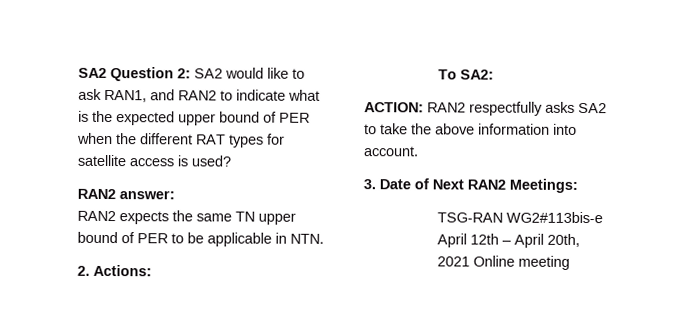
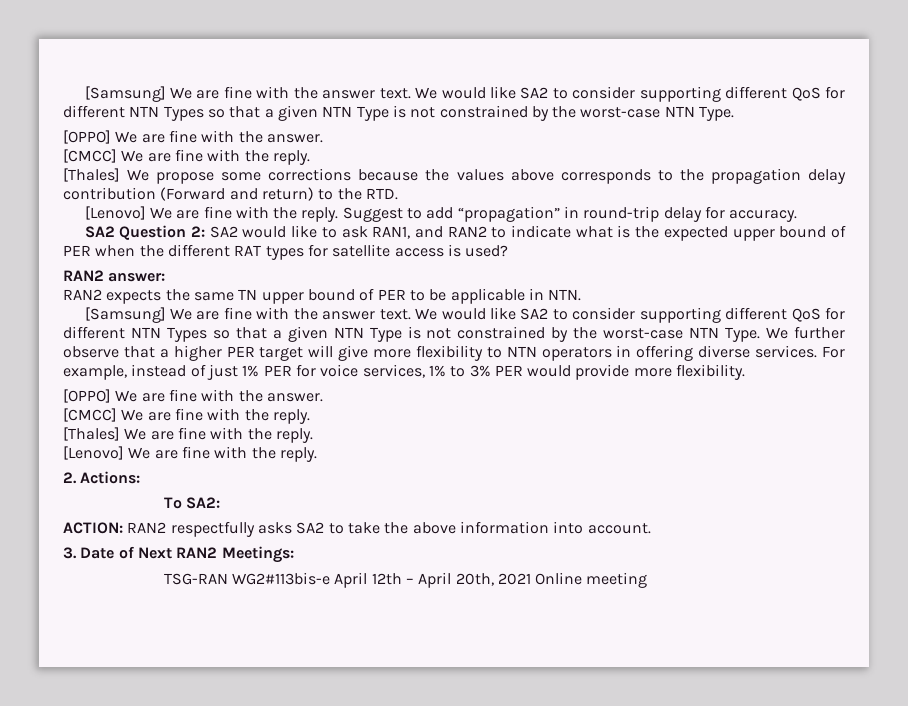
(78, 73) none -> [84,86,846,102] [63,105,735,121] [63,130,323,144] [63,149,310,165] [63,168,847,184] [63,187,398,201] [84,206,798,222] [Samsung] We are fine with the answer text. We would like SA2 to consider supporting different QoS for different NTN Types so that a given NTN Type is not constrained by the worst-case NTN Type. // [OPPO] We are fine with the answer. // [CMCC] We are fine with the reply. // [Thales] We propose some corrections because the values above corresponds to the propagation delay contribution (Forward and return) to the RTD. // [Lenovo] We are fine with the reply. Suggest to add “propagation” in round-trip delay for accuracy. //
(324, 238) none -> [84,307,846,323] [63,326,846,342] [63,345,845,361] [63,364,746,380] [63,389,323,403] [63,408,310,424] [63,427,313,443] [63,446,317,462] // [Samsung] We are fine with the answer text. We would like SA2 to consider supporting different QoS for different NTN Types so that a given NTN Type is not constrained by the worst-case NTN Type. We further observe that a higher PER target will give more flexibility to NTN operators in offering diverse services. For example, instead of just 1% PER for voice services, 1% to 3% PER would provide more flexibility. // [OPPO] We are fine with the answer. // [CMCC] We are fine with the reply. // [Thales] We are fine with the reply. // [Lenovo] We are fine with the reply.

